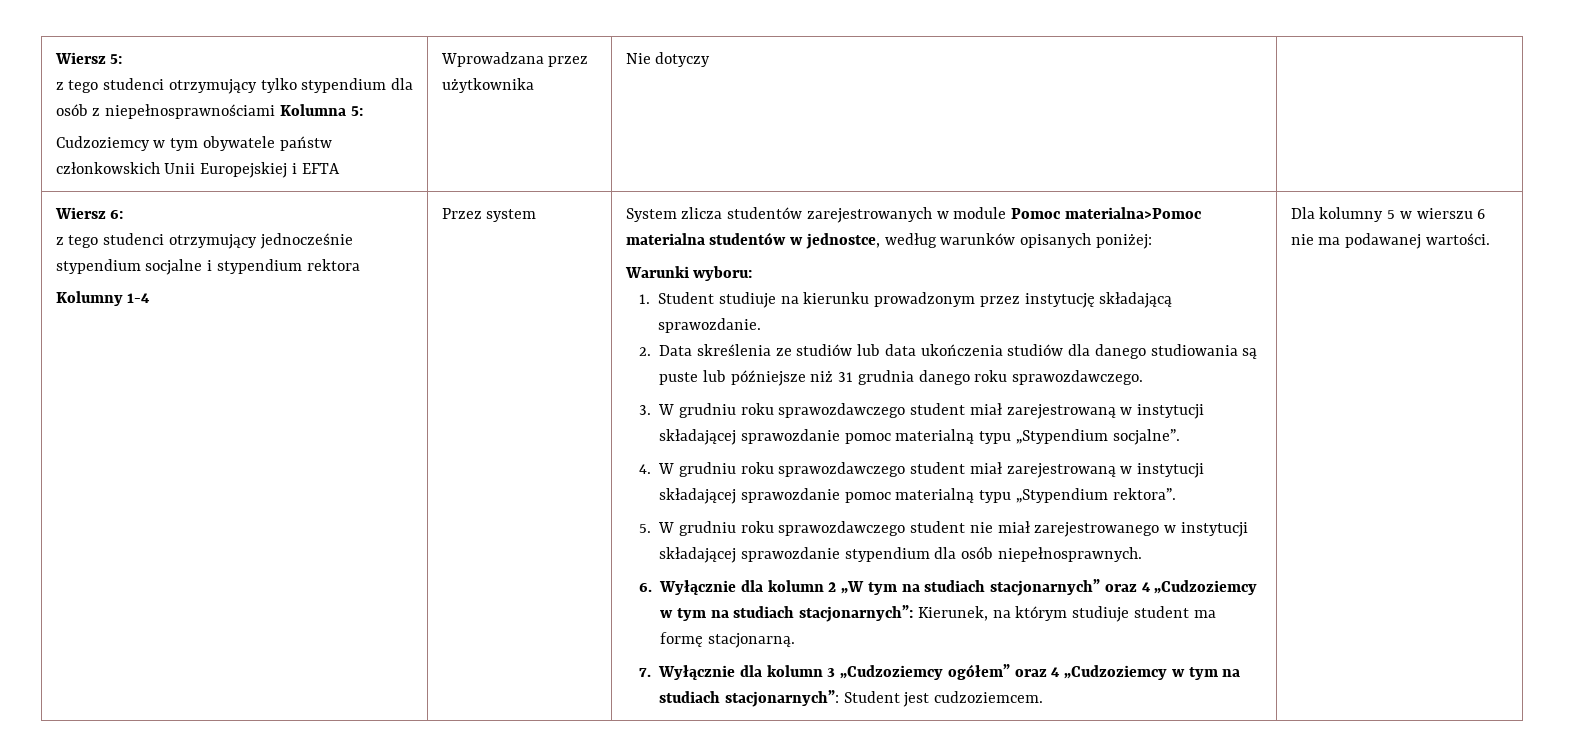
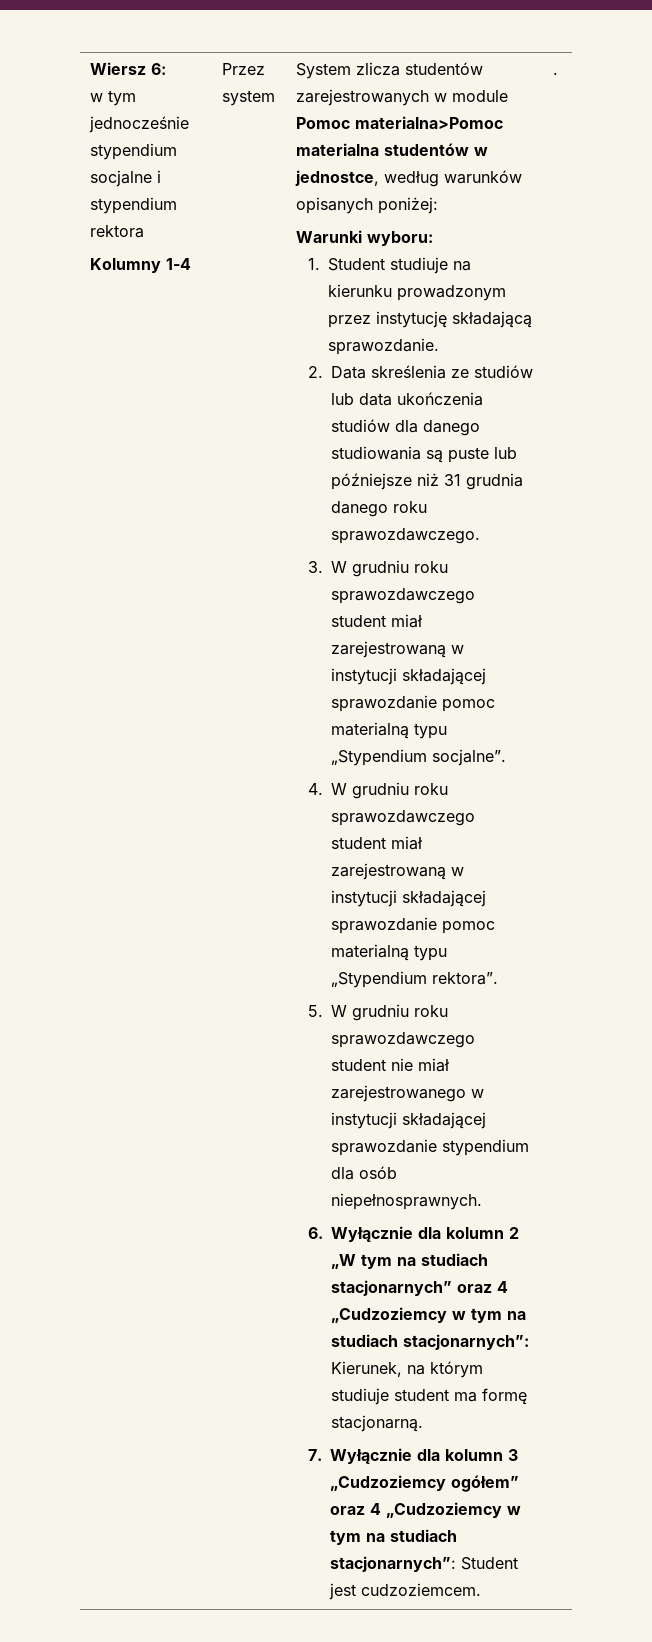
[54,52,123,64] [55,78,413,94] [55,104,363,119] [55,136,332,151] [55,162,340,178] [440,52,589,67] [441,78,534,93] [625,52,711,67] [54,207,124,219] [55,233,257,249] Wiersz 5: // z tego studenci otrzymujący tylko stypendium dla osób z niepełnosprawnościami Kolumna 5: // Cudzoziemcy w tym obywatele państw członkowskich Unii Europejskiej i EFTA | Wprowadzana przez użytkownika | Nie dotyczy | // Wiersz 6: // z tego studenci otrzymujący -> [89,62,166,75] [89,90,136,106] Wiersz 6: // w tym
[1290,207,1486,222] [1290,233,1490,249] Dla kolumny 5 w wierszu 6 nie ma podawanej wartości. -> [552,72,558,75] .

